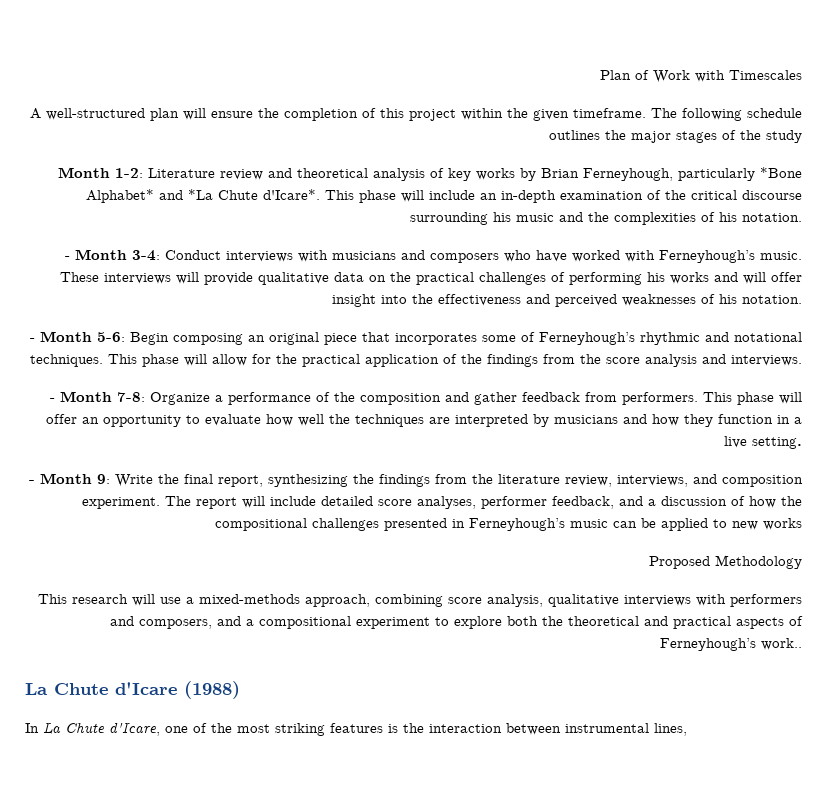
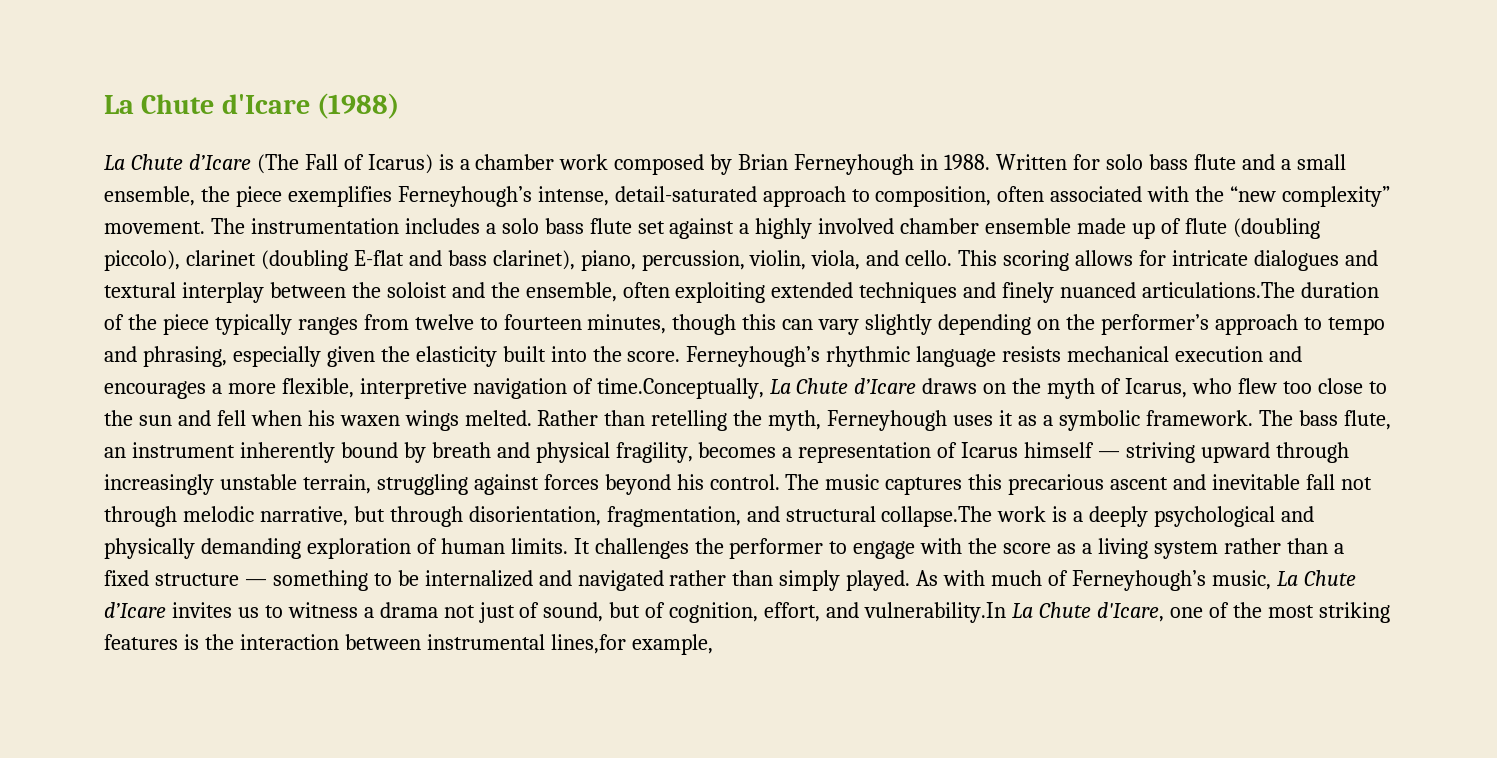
[600,70,802,83] [30,108,802,121] [549,130,802,143] [58,167,802,181] [86,189,802,203] [410,212,802,225] [65,249,802,263] [60,272,802,285] [332,294,802,307] [30,331,802,345] [30,354,802,367] [50,391,802,405] [46,414,802,427] [724,436,802,449] [29,473,803,487] [82,496,802,509] [215,518,802,531] [649,555,802,569] [38,594,802,607] [110,616,803,629] [660,638,802,651] [25,681,240,699] [25,723,39,733] Plan of Work with Timescales // A well-structured plan will ensure the completion of this project within the given timeframe. The following schedule outlines the major stages of the study // Month 1-2: Literature review and theoretical analysis of key works by Brian Ferneyhough, particularly *Bone Alphabet* and *La Chute d'Icare*. This phase will include an in-depth examination of the critical discourse surrounding his music and the complexities of his notation. // - Month 3-4: Conduct interviews with musicians and composers who have worked with Ferneyhough’s music. These interviews will provide qualitative data on the practical challenges of performing his works and will offer insight into the effectiveness and perceived weaknesses of his notation. // - Month 5-6: Begin composing an original piece that incorporates some of Ferneyhough’s rhythmic and notational techniques. This phase will allow for the practical application of the findings from the score analysis and interviews. // - Month 7-8: Organize a performance of the composition and gather feedback from performers. This phase will offer an opportunity to evaluate how well the techniques are interpreted by musicians and how they function in a live setting. // - Month 9: Write the final report, synthesizing the findings from the literature review, interviews, and composition experiment. The report will include detailed score analyses, performer feedback, and a discussion of how the compositional challenges presented in Ferneyhough’s music can be applied to new works // Proposed Methodology // This research will use a mixed-methods approach, combining score analysis, qualitative interviews with performers and composers, and a compositional experiment to explore both the theoretical and practical aspects of Ferneyhough’s work.. // La Chute d'Icare (1988) // In -> [104,93,400,119] [104,154,1346,175] [104,186,1391,207] [104,218,1320,239] [104,250,1378,271] [104,282,1380,303] [104,314,1385,335] [104,346,1303,367] [104,378,1387,399] [104,410,1391,431] [104,442,1349,463] [104,474,1372,495] [104,506,1315,527] [104,538,1344,559] [104,570,1356,591] [104,602,1007,623] La Chute d'Icare (1988) // La Chute d’Icare (The Fall of Icarus) is a chamber work composed by Brian Ferneyhough in 1988. Written for solo bass flute and a small ensemble, the piece exemplifies Ferneyhough’s intense, detail-saturated approach to composition, often associated with the “new complexity” movement. The instrumentation includes a solo bass flute set against a highly involved chamber ensemble made up of flute (doubling piccolo), clarinet (doubling E-flat and bass clarinet), piano, percussion, violin, viola, and cello. This scoring allows for intricate dialogues and textural interplay between the soloist and the ensemble, often exploiting extended techniques and finely nuanced articulations.The duration of the piece typically ranges from twelve to fourteen minutes, though this can vary slightly depending on the performer’s approach to tempo and phrasing, especially given the elasticity built into the score. Ferneyhough’s rhythmic language resists mechanical execution and encourages a more flexible, interpretive navigation of time.Conceptually, La Chute d’Icare draws on the myth of Icarus, who flew too close to the sun and fell when his waxen wings melted. Rather than retelling the myth, Ferneyhough uses it as a symbolic framework. The bass flute, an instrument inherently bound by breath and physical fragility, becomes a representation of Icarus himself — striving upward through increasingly unstable terrain, struggling against forces beyond his control. The music captures this precarious ascent and inevitable fall not through melodic narrative, but through disorientation, fragmentation, and structural collapse.The work is a deeply psychological and physically demanding exploration of human limits. It challenges the performer to engage with the score as a living system rather than a fixed structure — something to be internalized and navigated rather than simply played. As with much of Ferneyhough’s music, La Chute d’Icare invites us to witness a drama not just of sound, but of cognition, effort, and vulnerability.In
[654,723,687,736] lines, -> [550,634,713,655] lines,for example,

